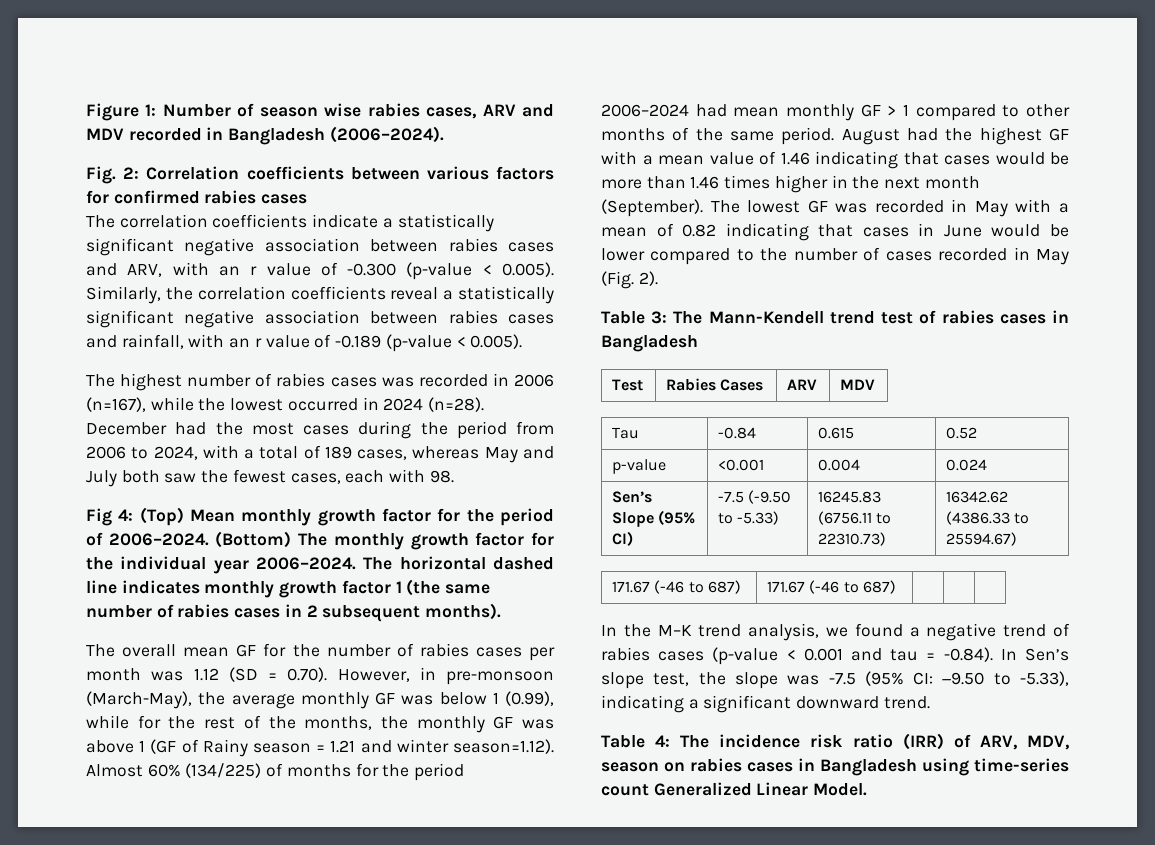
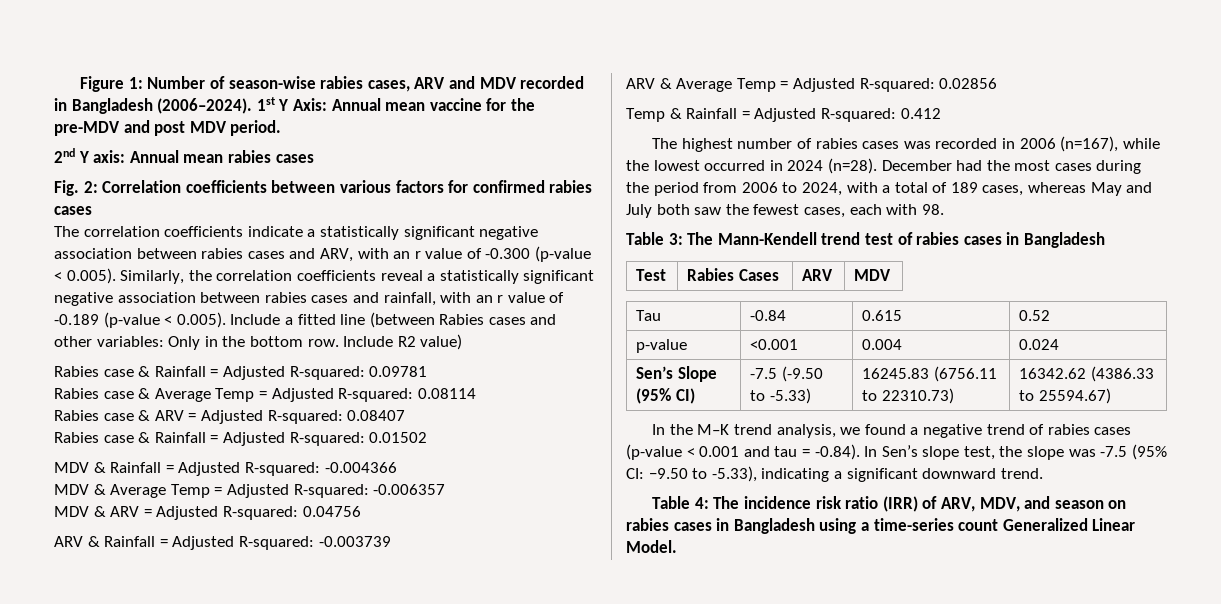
[259,103,362,117] season wise -> [228,76,316,89] season-wise
(444, 134) none -> [256,97,535,111] [54,120,282,136] [54,148,314,163] 1st Y Axis: Annual mean vaccine for the pre-MDV and post MDV period. // 2nd Y axis: Annual mean rabies cases
(523, 341) none -> [230,312,557,328] [54,334,463,350] [54,366,428,380] [54,388,476,402] [54,410,406,424] [54,432,428,446] [54,462,397,476] [54,484,446,498] [54,506,361,520] [54,536,391,550] [626,78,998,92] [626,108,941,122] Include a fitted line (between Rabies cases and other variables: Only in the bottom row. Include R2 value) // Rabies case & Rainfall = Adjusted R-squared: 0.09781 // Rabies case & Average Temp = Adjusted R-squared: 0.08114 // Rabies case & ARV = Adjusted R-squared: 0.08407 // Rabies case & Rainfall = Adjusted R-squared: 0.01502 // MDV & Rainfall = Adjusted R-squared: -0.004366 // MDV & Average Temp = Adjusted R-squared: -0.006357 // MDV & ARV = Adjusted R-squared: 0.04756 // ARV & Rainfall = Adjusted R-squared: -0.003739 // ARV & Average Temp = Adjusted R-squared: 0.02856 // Temp & Rainfall = Adjusted R-squared: 0.412
[86,507,554,526] [86,531,554,550] [86,556,554,574] [86,579,491,598] [86,603,502,622] [86,643,555,661] [86,667,554,685] [86,691,554,709] [86,715,554,733] [86,739,554,757] [86,763,465,781] [601,104,1070,121] [601,127,1069,145] [601,151,1069,169] [601,175,980,193] [601,199,1069,217] [601,223,1069,241] [601,247,1069,265] [601,271,658,289] // Fig 4: (Top) Mean monthly growth factor for the period of 2006–2024. (Bottom) The monthly growth factor for the individual year 2006–2024. The horizontal dashed line indicates monthly growth factor 1 (the same number of rabies cases in 2 subsequent months). // The overall mean GF for the number of rabies cases per month was 1.12 (SD = 0.70). However, in pre-monsoon (March-May), the average monthly GF was below 1 (0.99), while for the rest of the months, the monthly GF was above 1 (GF of Rainy season = 1.21 and winter season=1.12). Almost 60% (134/225) of months for the period 2006–2024 had mean monthly GF > 1 compared to other months of the same period. August had the highest GF with a mean value of 1.46 indicating that cases would be more than 1.46 times higher in the next month (September). The lowest GF was recorded in May with a mean of 0.82 indicating that cases in June would be lower compared to the number of cases recorded in May (Fig. 2). -> (944, 209) none
[612,580,741,594] [767,580,896,594] // 171.67 (-46 to 687) | 171.67 (-46 to 687) | | | -> (1112, 396) none
(1069, 742) none -> [1024,496,1051,509] and
(969, 767) none -> [860,522,869,531] a

